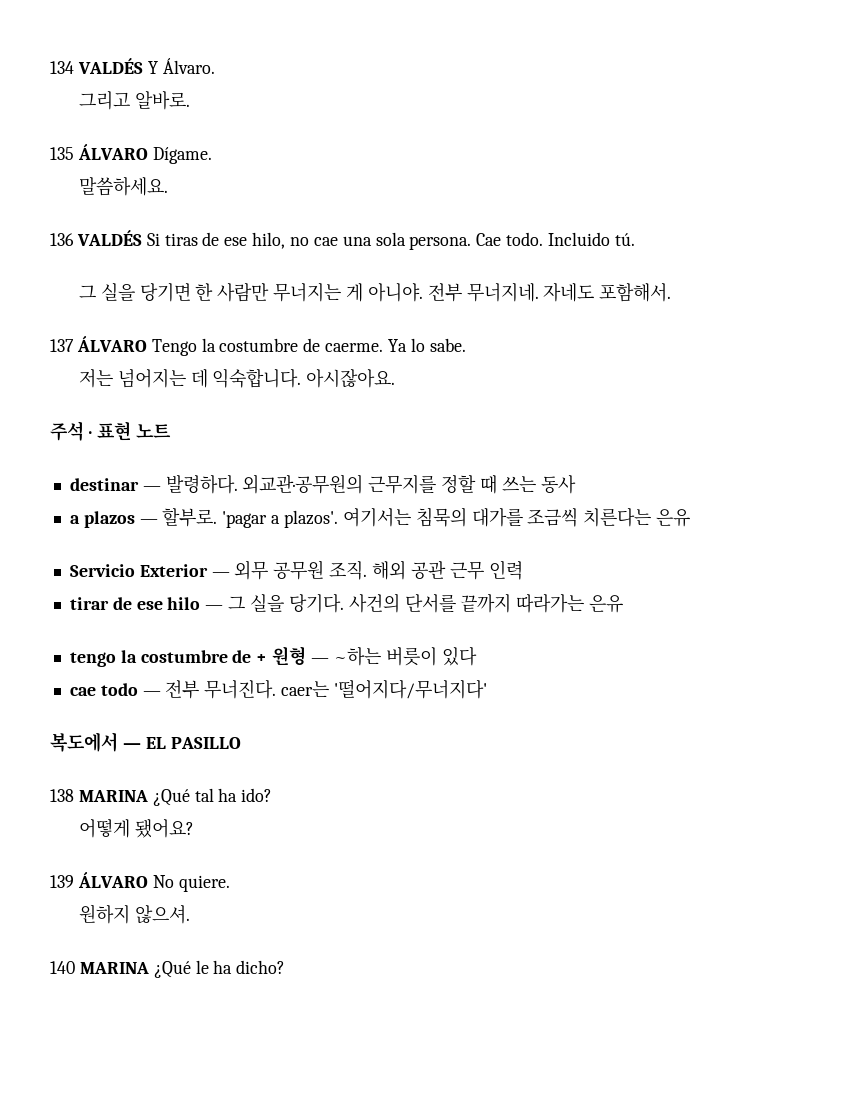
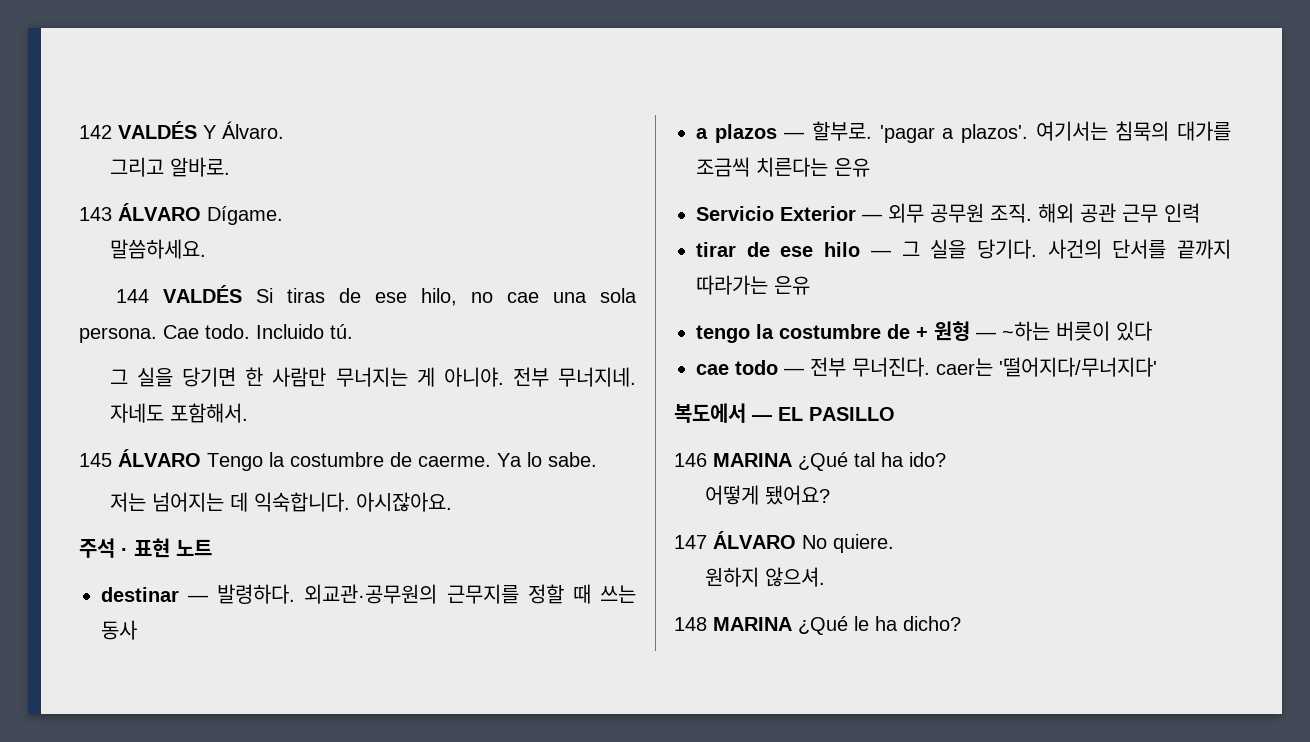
[50,61,74,74] 134 -> [79,125,112,139] 142
[50,147,74,160] 135 -> [79,207,112,221] 143
[50,233,74,246] 136 -> [116,289,150,303] 144
[50,339,74,352] 137 -> [79,453,112,467] 145
[50,789,74,802] 138 -> [674,453,707,467] 146
[50,875,74,888] 139 -> [674,535,707,549] 147
[50,961,75,974] 140 -> [674,617,707,631] 148

